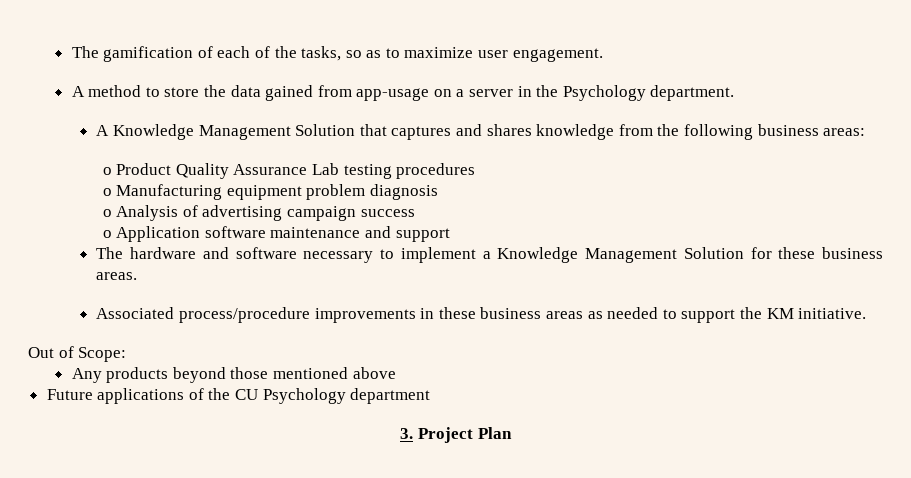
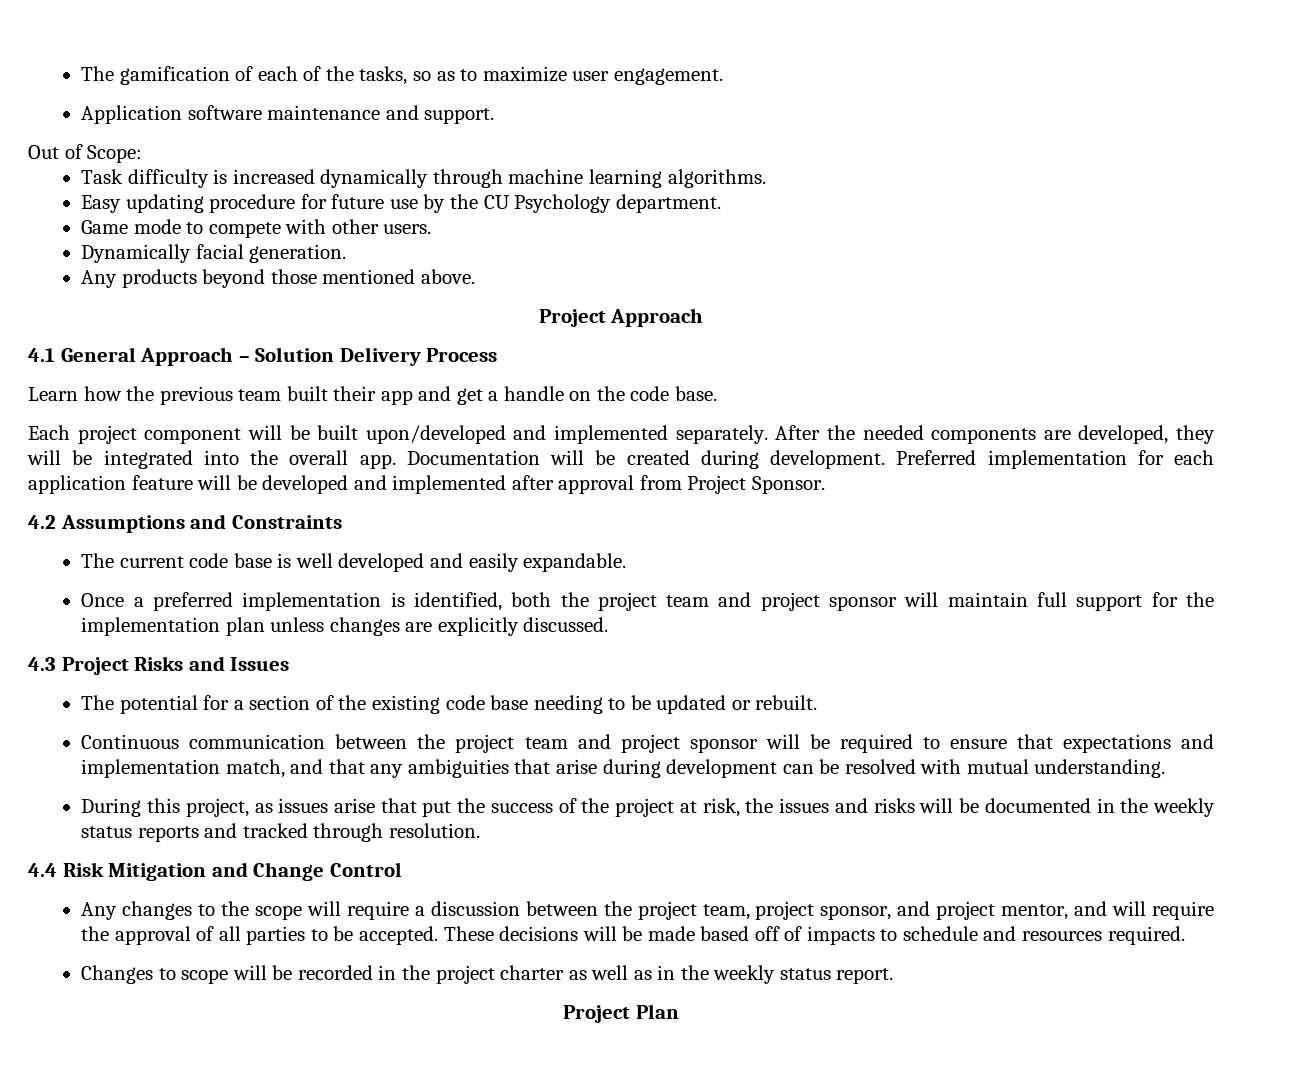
[71,85,735,101] [96,124,866,140] [102,163,476,179] [102,184,438,200] [102,205,415,221] [102,226,450,242] [96,247,883,263] [96,272,138,280] [96,307,867,323] [28,346,127,362] A method to store the data gained from app-usage on a server in the Psychology department. // A Knowledge Management Solution that captures and shares knowledge from the following business areas: // o Product Quality Assurance Lab testing procedures // o Manufacturing equipment problem diagnosis // o Analysis of advertising campaign success // o Application software maintenance and support // The hardware and software necessary to implement a Knowledge Management Solution for these business areas. // Associated process/procedure improvements in these business areas as needed to support the KM initiative. // Out of Scope: -> [81,105,495,124] [28,144,143,163] [81,169,766,188] [81,194,721,213] [81,219,432,238] [81,244,347,263] Application software maintenance and support. // Out of Scope: // Task difficulty is increased dynamically through machine learning algorithms. // Easy updating procedure for future use by the CU Psychology department. // Game mode to compete with other users. // Dynamically facial generation.
[352,367,396,379] [46,388,431,404] [400,428,414,439] above // Future applications of the CU Psychology department // 3. -> [420,269,475,284] [538,308,704,327] [28,347,498,366] [28,386,718,405] [28,425,1215,444] [27,450,1214,469] [28,475,825,494] [28,514,342,533] [81,553,627,572] [81,592,1215,611] [81,617,609,636] [28,656,290,675] [81,695,818,714] [81,734,1215,753] [81,759,1166,778] [81,798,1216,817] [81,823,480,842] [28,862,402,881] [81,901,1215,920] [81,926,1185,945] [81,965,894,984] above. // Project Approach // 4.1 General Approach – Solution Delivery Process // Learn how the previous team built their app and get a handle on the code base. // Each project component will be built upon/developed and implemented separately. After the needed components are developed, they will be integrated into the overall app. Documentation will be created during development. Preferred implementation for each application feature will be developed and implemented after approval from Project Sponsor. // 4.2 Assumptions and Constraints // The current code base is well developed and easily expandable. // Once a preferred implementation is identified, both the project team and project sponsor will maintain full support for the implementation plan unless changes are explicitly discussed. // 4.3 Project Risks and Issues // The potential for a section of the existing code base needing to be updated or rebuilt. // Continuous communication between the project team and project sponsor will be required to ensure that expectations and implementation match, and that any ambiguities that arise during development can be resolved with mutual understanding. // During this project, as issues arise that put the success of the project at risk, the issues and risks will be documented in the weekly status reports and tracked through resolution. // 4.4 Risk Mitigation and Change Control // Any changes to the scope will require a discussion between the project team, project sponsor, and project mentor, and will require the approval of all parties to be accepted. These decisions will be made based off of impacts to schedule and resources required. // Changes to scope will be recorded in the project charter as well as in the weekly status report. //

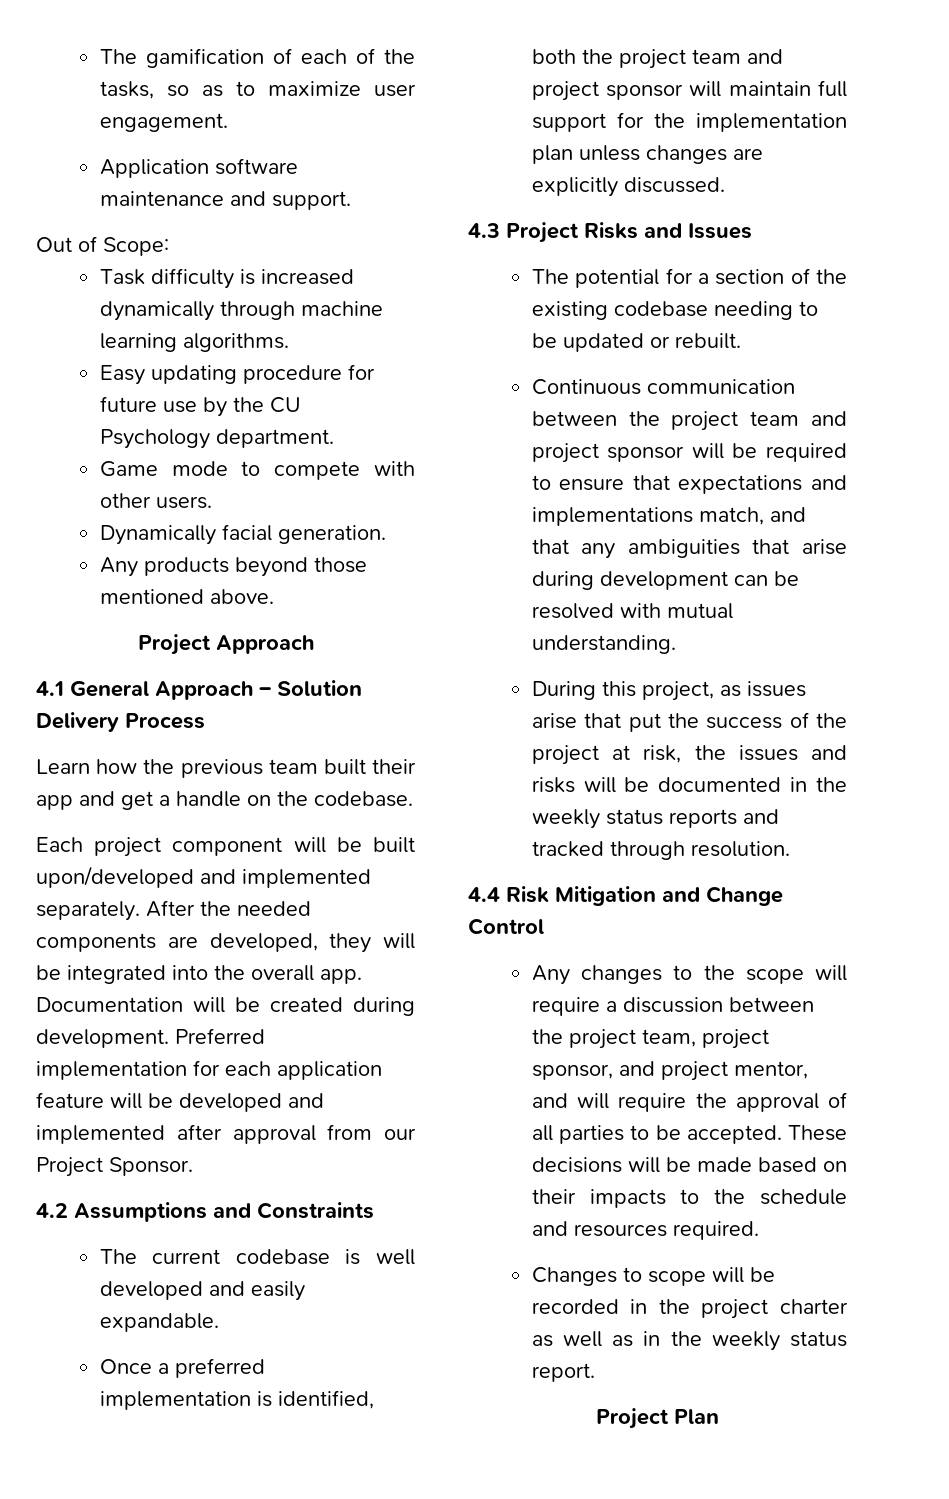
[630,386,718,401] code base. -> [314,791,413,807] codebase.
(682, 482) none -> [384,1128,416,1140] our
[189,553,272,568] code base -> [235,1249,330,1265] codebase
[445,695,529,710] code base -> [613,301,708,317] codebase
[81,759,221,778] implementation -> [531,507,693,526] implementations
[754,926,803,941] off of -> [823,1161,847,1172] [531,1189,576,1204] on their
(898, 935) none -> [714,1189,746,1204] the

